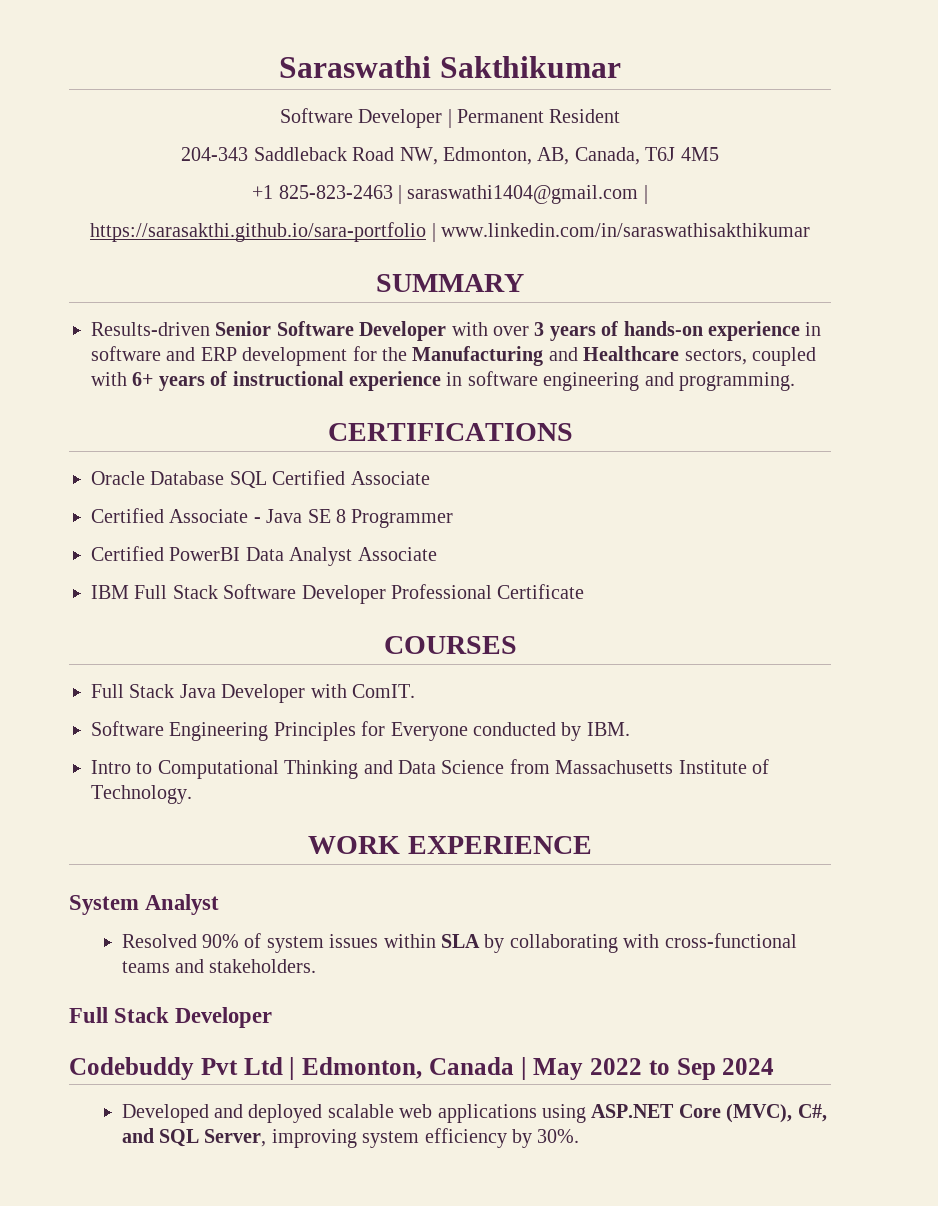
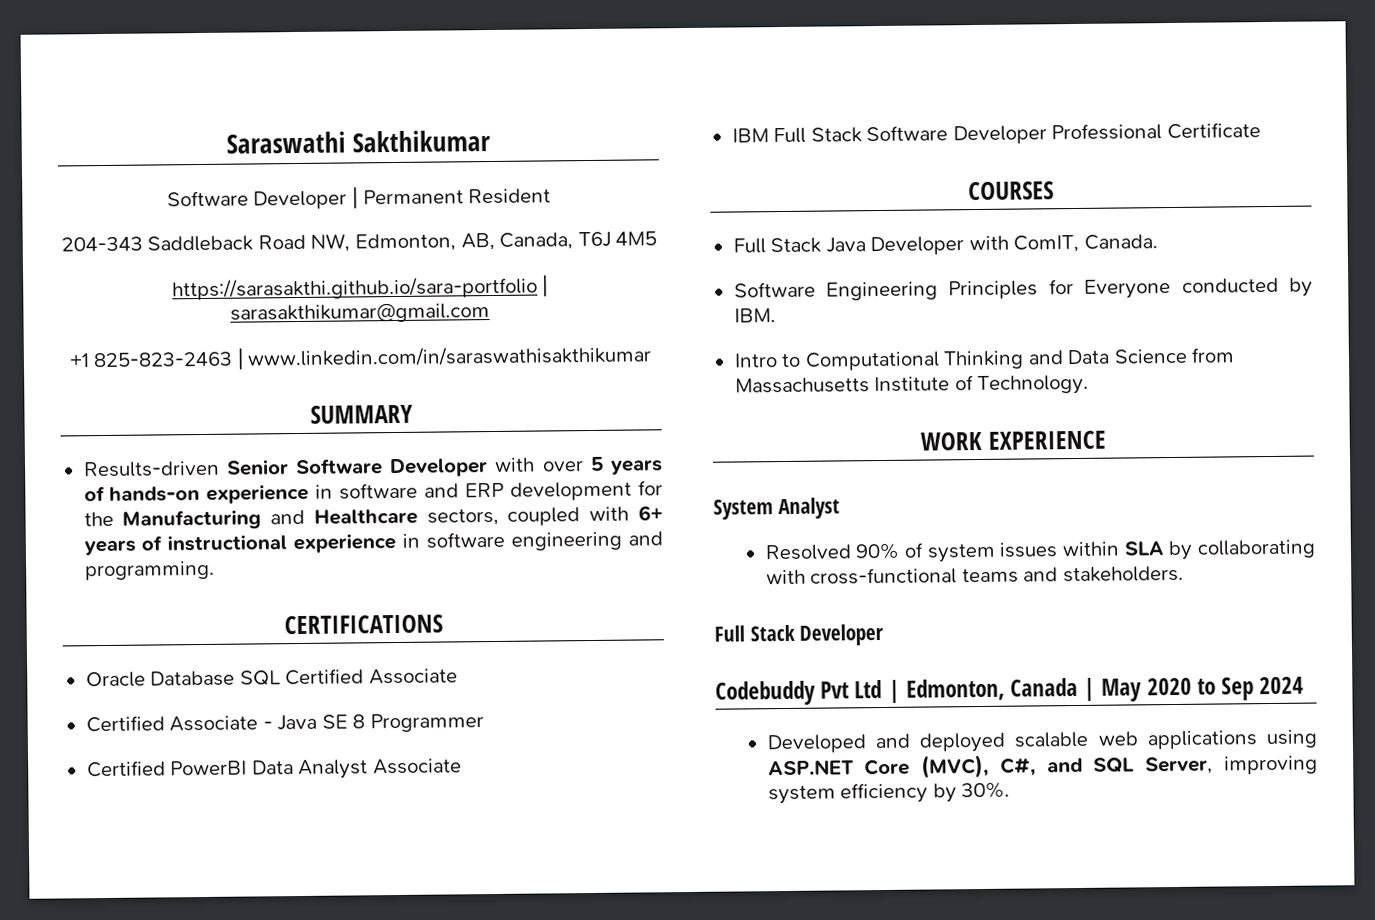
(719, 154) none -> [171,274,549,301] [230,302,490,324] // https://sarasakthi.github.io/sara-portfolio | sarasakthikumar@gmail.com
[407,185,648,204] [90,222,436,242] saraswathi1404@gmail.com | // https://sarasakthi.github.io/sara-portfolio | -> (244, 358) none
[534,322,545,336] 3 -> [589,456,604,472] 5
[352,684,415,698] ComIT. -> [1013,234,1158,253] ComIT, Canada.
[590,1058,642,1075] 2022 -> [1146,677,1192,696] 2020

